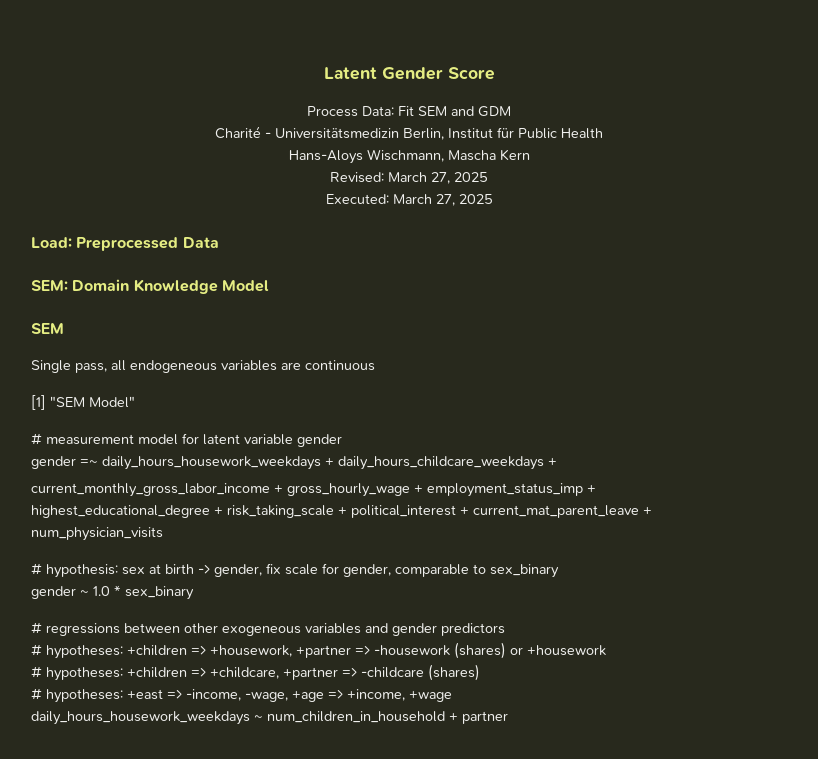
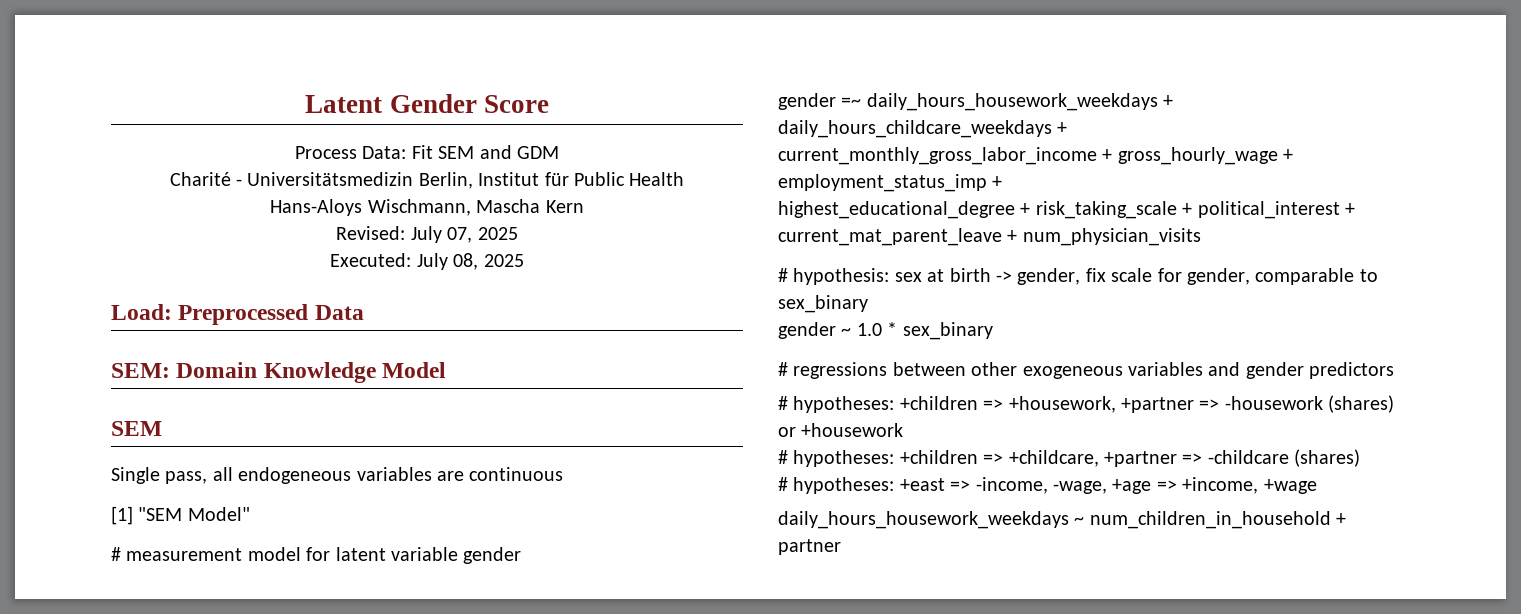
[388,172,450,184] March 27, -> [410,226,473,243] July 07,
[392,194,455,206] March 27, -> [416,253,479,270] July 08,

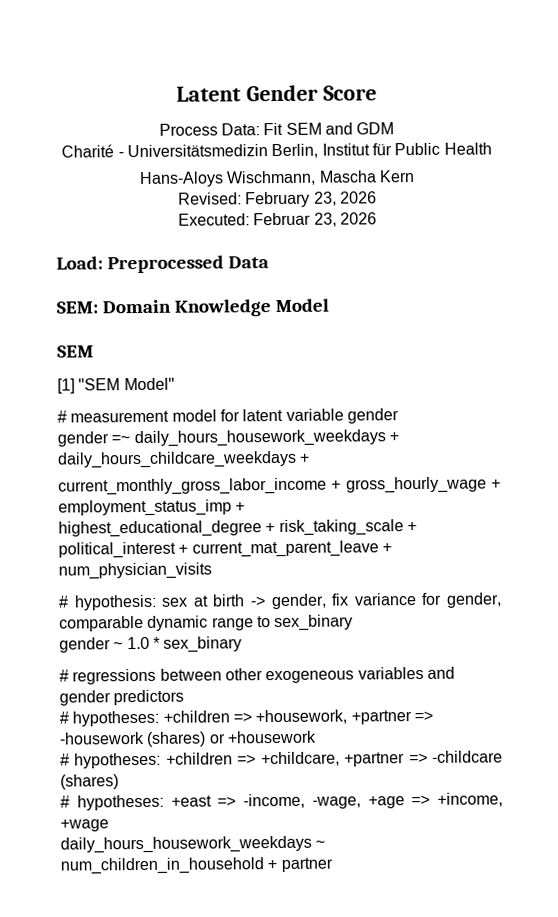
[410,226,518,243] [330,253,524,270] July 07, 2025 // Executed: July 08, 2025 -> [245,191,377,208] [178,212,377,227] February 23, 2026 // Executed: Februar 23, 2026
[111,467,564,484] // Single pass, all endogeneous variables are continuous -> (94, 351) none
[1111,268,1153,282] scale -> [353,593,417,606] variance
(1355, 276) none -> [147,615,254,631] dynamic range

